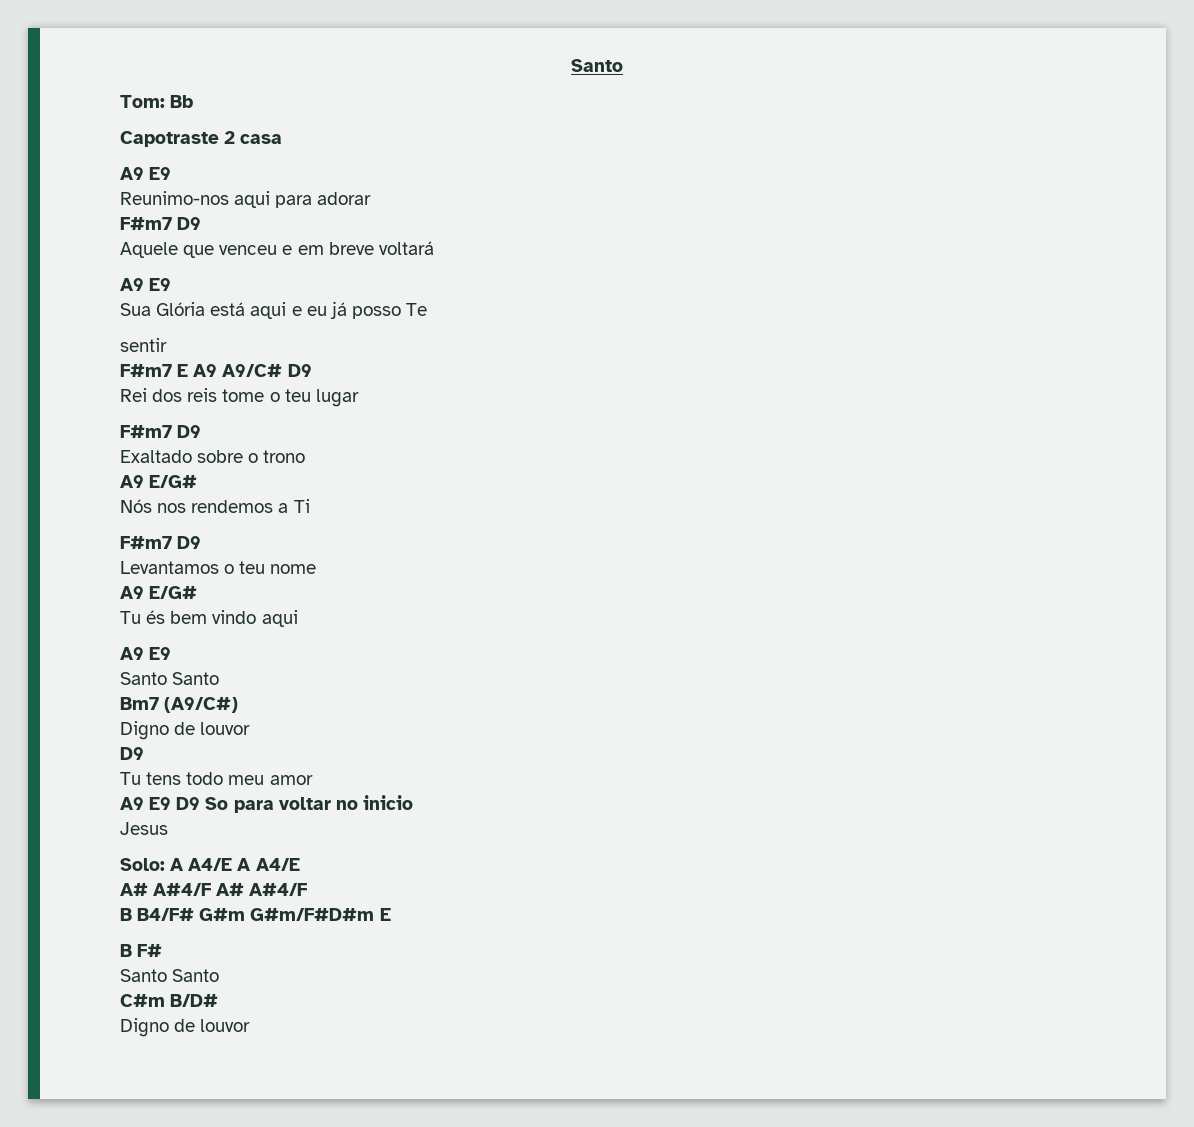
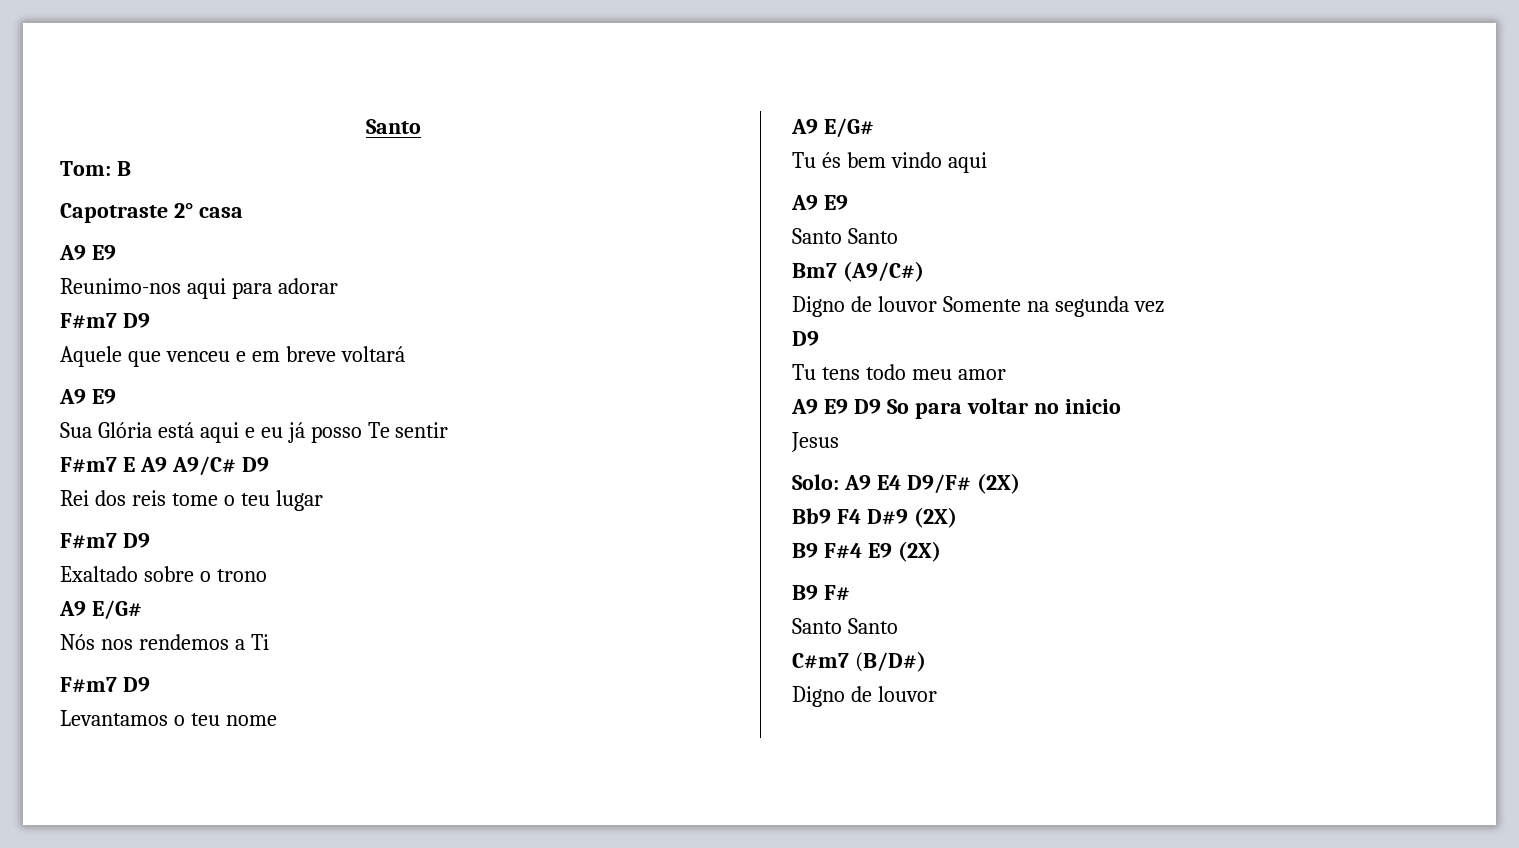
[170,95,194,108] Bb -> [116,161,131,176] B
[224,131,236,144] 2 -> [173,202,193,218] 2°
(428, 309) // -> (390, 430) none
(251, 728) none -> [942,296,1164,317] Somente na segunda vez
[170,858,300,871] [120,883,308,896] [120,908,391,921] [120,944,132,957] A A4/E A A4/E // A# A#4/F A# A#4/F // B B4/F# G#m G#m/F#D#m E // B -> [843,473,1020,494] [792,507,957,528] [792,541,941,562] [792,585,818,600] A9 E4 D9/F# (2X) // Bb9 F4 D#9 (2X) // B9 F#4 E9 (2X) // B9
[120,994,219,1007] C#m B/D# -> [792,651,926,672] C#m7 (B/D#)

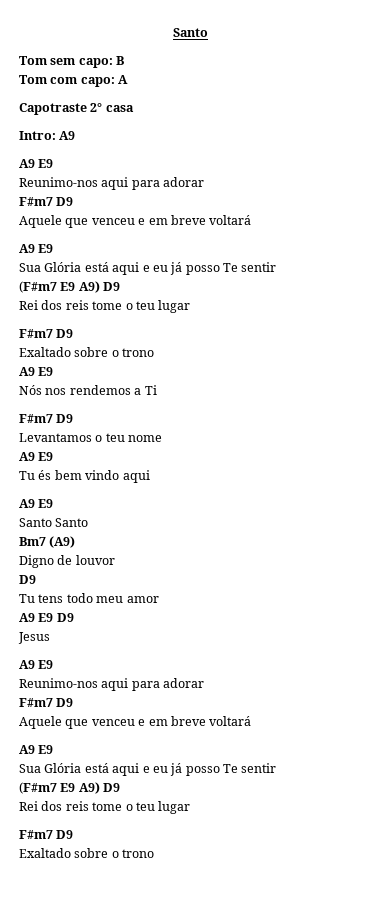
[366,119,421,134] [60,161,131,176] Santo // Tom: B -> [173,28,208,37] [19,56,125,68] [19,75,129,87] Santo // Tom sem capo: B // Tom com capo: A
(243, 212) none -> [19,131,76,140] // Intro: A9
[60,456,236,476] F#m7 E A9 A9/C# -> [19,281,100,293] (F#m7 E9 A9)
[91,600,142,620] E/G# -> [38,367,54,376] E9
[823,118,874,138] E/G# -> [38,452,54,461] E9
[842,261,924,282] [792,296,1164,317] (A9/C#) // Digno de louvor Somente na segunda vez -> [49,536,76,548] [19,555,115,568] (A9) // Digno de louvor
[886,398,1121,419] [791,432,839,452] [792,473,1020,494] [792,507,957,528] [792,541,941,562] [792,585,850,601] [792,618,898,634] [792,651,926,672] [792,686,937,707] So para voltar no inicio // Jesus // Solo: A9 E4 D9/F# (2X) // Bb9 F4 D#9 (2X) // B9 F#4 E9 (2X) // B9 F# // Santo Santo // C#m7 (B/D#) // Digno de louvor -> [18,632,50,644] [19,660,54,669] [19,678,205,691] [19,698,74,707] [19,716,252,729] [19,745,54,754] [19,763,277,776] [19,782,121,794] [19,801,191,814] [19,830,74,839] [19,848,155,858] // Jesus // A9 E9 // Reunimo-nos aqui para adorar // F#m7 D9 // Aquele que venceu e em breve voltará // A9 E9 // Sua Glória está aqui e eu já posso Te sentir // (F#m7 E9 A9) D9 // Rei dos reis tome o teu lugar // F#m7 D9 // Exaltado sobre o trono

